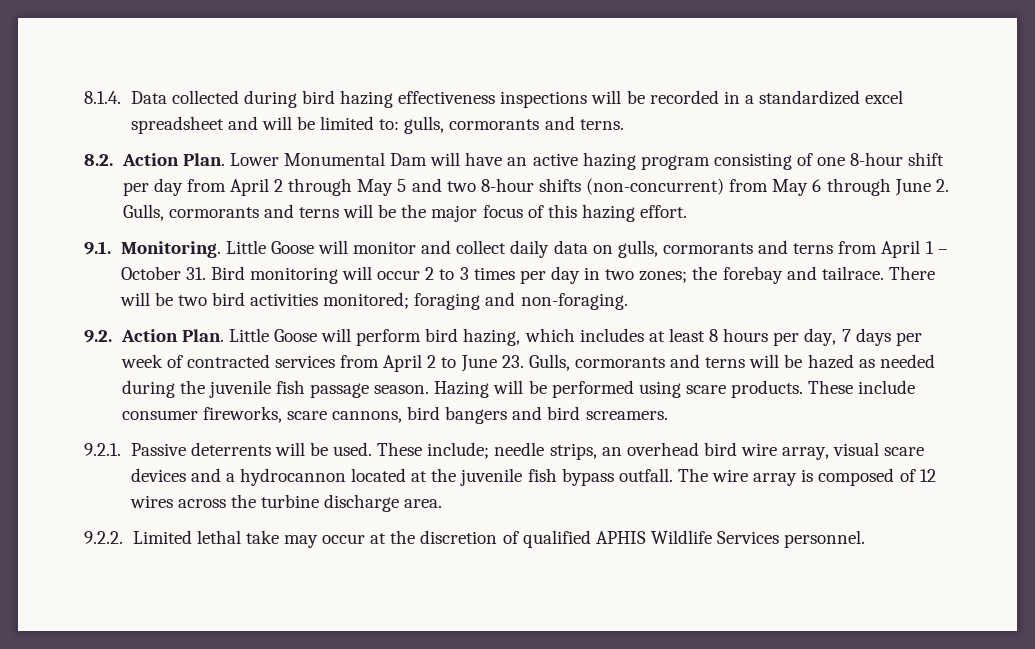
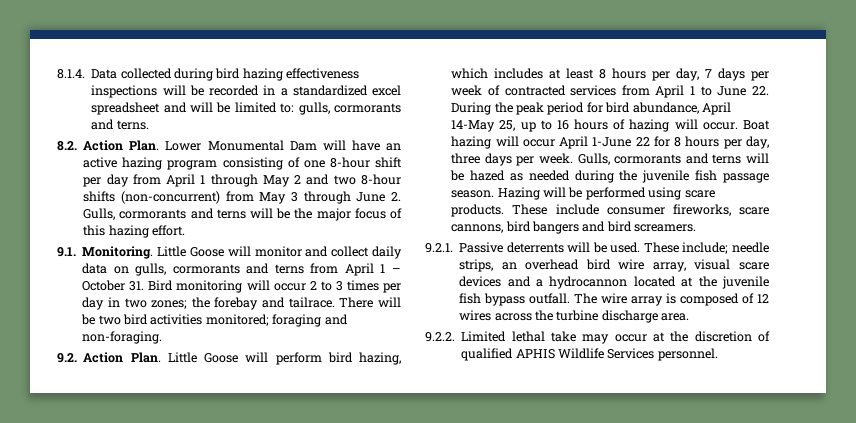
[274,179,284,192] 2 -> [200,175,206,184] 1
[397,179,407,192] 5 -> [294,175,302,184] 2
[812,179,822,192] 6 -> [290,192,298,202] 3
[427,355,437,368] 2 -> [690,86,696,95] 1
[501,355,524,368] 23. -> [752,86,770,95] [451,102,731,115] [451,119,770,132] [451,136,769,149] [451,153,574,166] 22. During the peak period for bird abundance, April 14-May 25, up to 16 hours of hazing will occur. Boat hazing will occur April 1-June 22 for 8 hours per day, three days per week.

